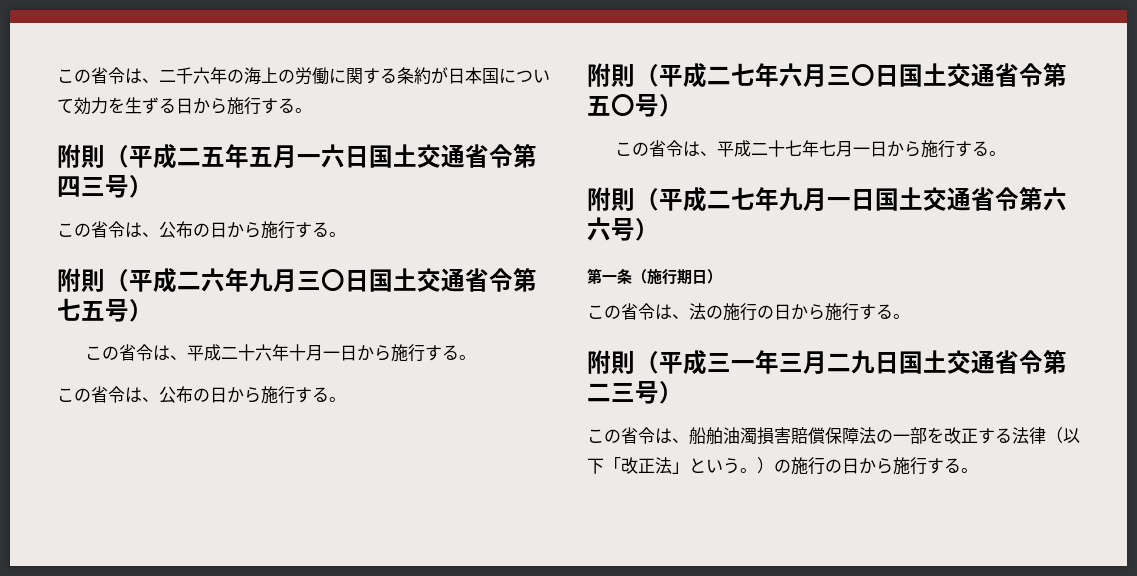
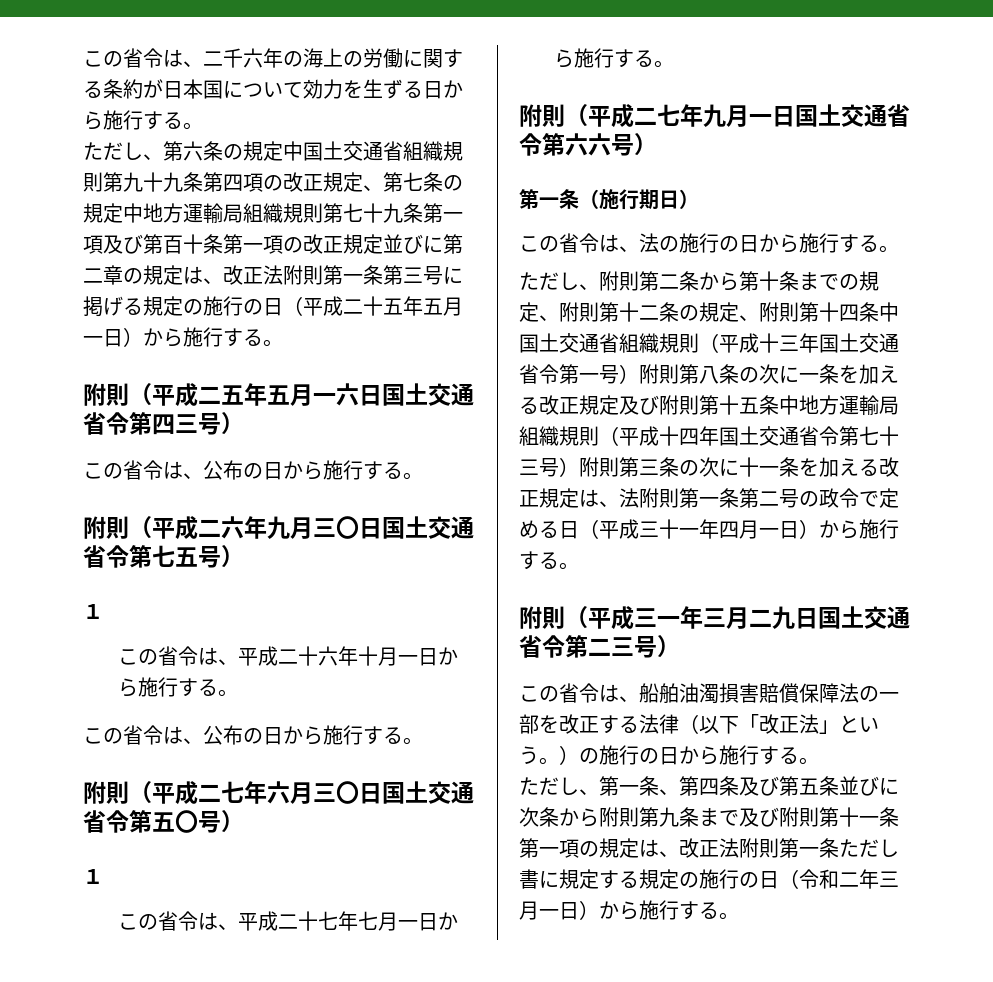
(312, 110) none -> [83,141,463,161] [83,172,463,192] [83,203,463,224] [83,234,463,254] [83,265,463,285] [83,296,463,317] [83,327,283,347] // ただし、第六条の規定中国土交通省組織規則第九十九条第四項の改正規定、第七条の規定中地方運輸局組織規則第七十九条第一項及び第百十条第一項の改正規定並びに第二章の規定は、改正法附則第一条第三号に掲げる規定の施行の日（平成二十五年五月一日）から施行する。
(153, 310) none -> [83,604,103,619] // １
(683, 105) none -> [83,869,103,884] // １
(910, 316) none -> [519,271,879,291] [519,302,899,322] [519,333,899,353] [519,364,899,384] [519,395,899,416] [519,426,899,446] [519,457,899,477] [519,488,899,508] [519,519,899,539] [519,551,579,570] // ただし、附則第二条から第十条までの規定、附則第十二条の規定、附則第十四条中国土交通省組織規則（平成十三年国土交通省令第一号）附則第八条の次に一条を加える改正規定及び附則第十五条中地方運輸局組織規則（平成十四年国土交通省令第七十三号）附則第三条の次に十一条を加える改正規定は、法附則第一条第二号の政令で定める日（平成三十一年四月一日）から施行する。
(978, 470) none -> [519,776,899,796] [519,807,899,827] [519,838,899,858] [519,869,899,889] [519,900,739,920] // ただし、第一条、第四条及び第五条並びに次条から附則第九条まで及び附則第十一条第一項の規定は、改正法附則第一条ただし書に規定する規定の施行の日（令和二年三月一日）から施行する。

